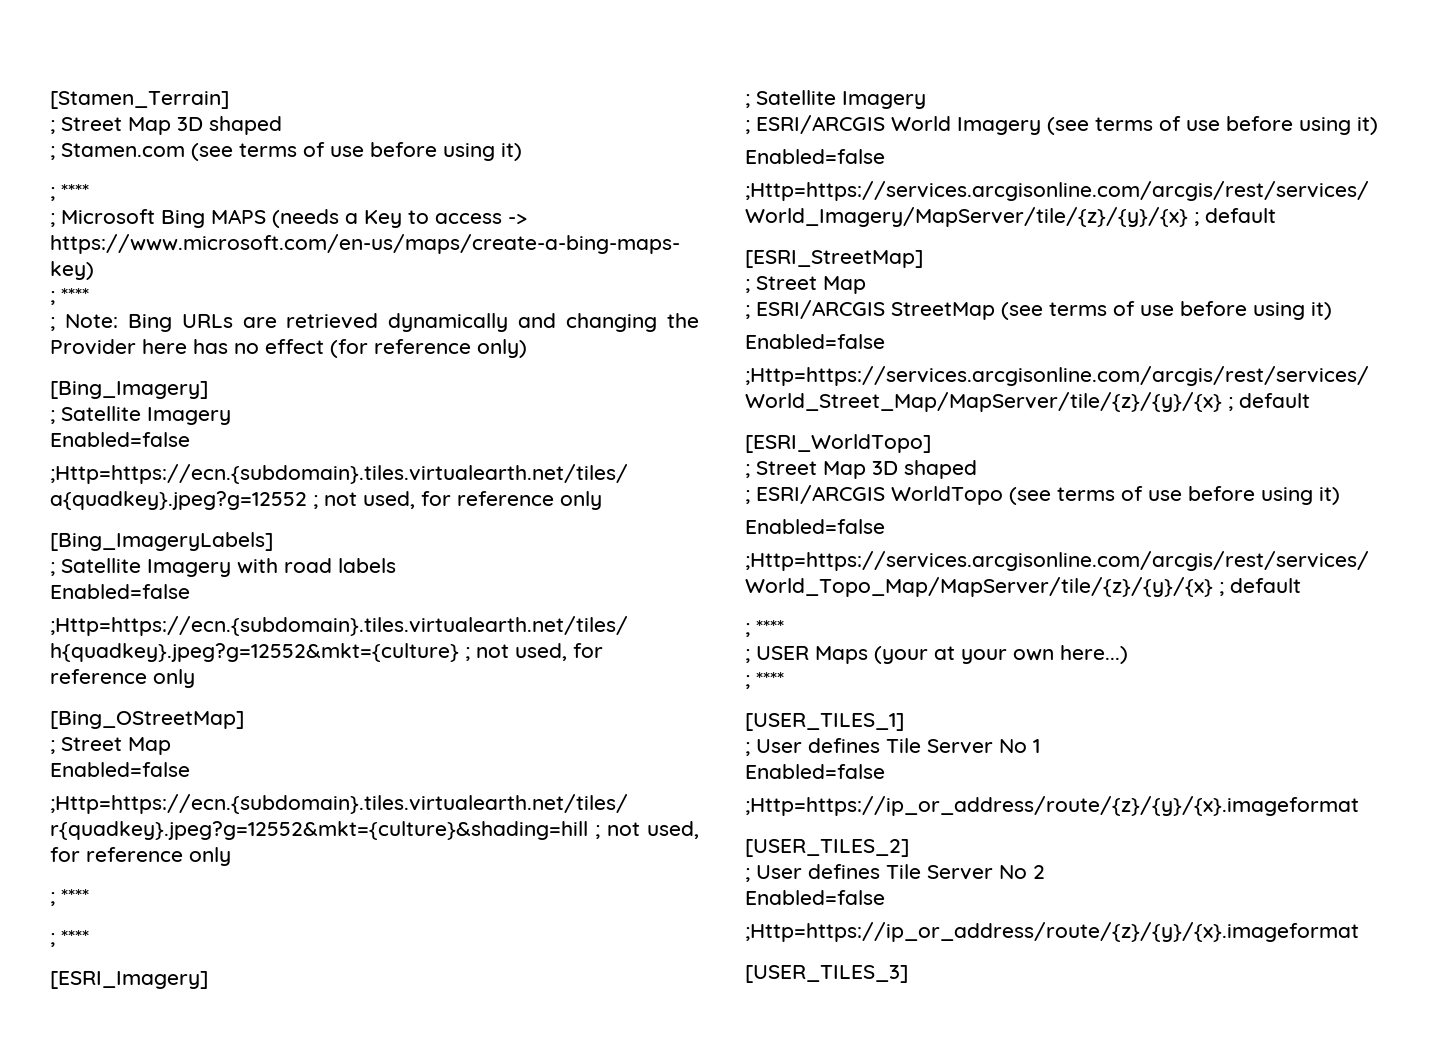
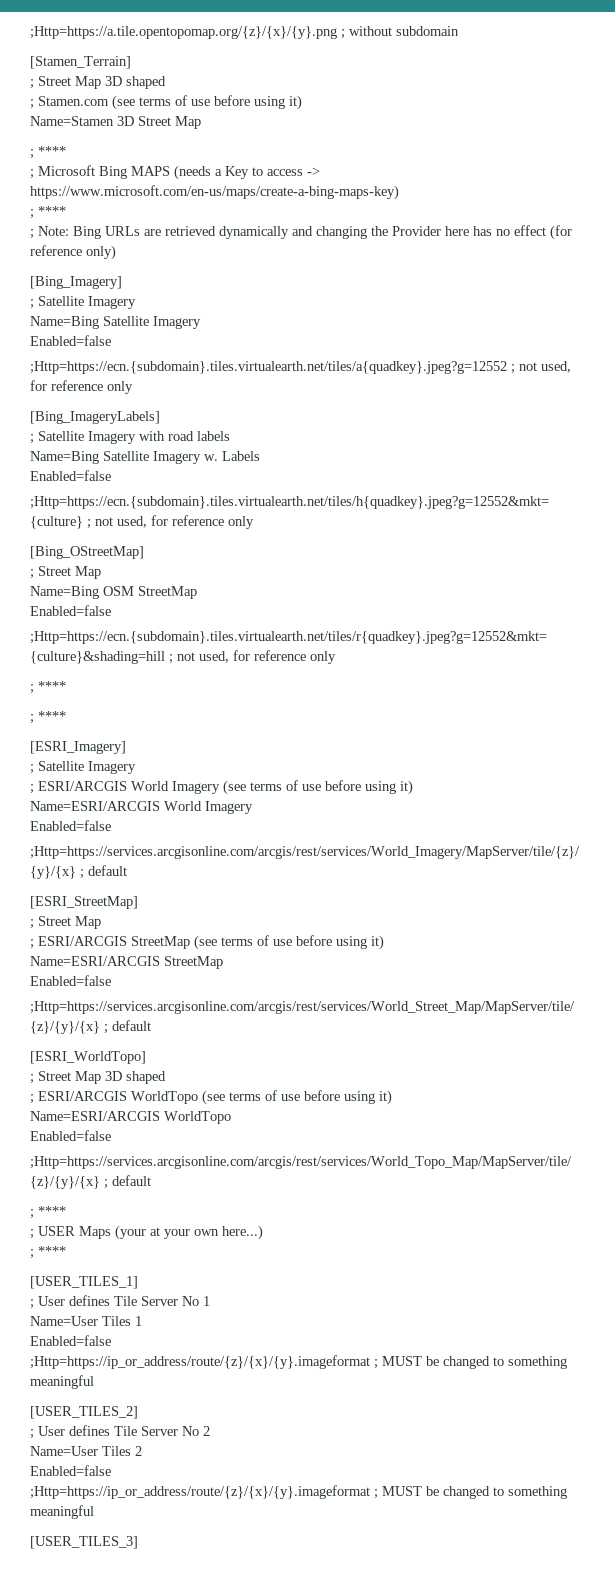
(50, 100) none -> [30,26,459,39] ;Http=https://a.tile.opentopomap.org/{z}/{x}/{y}.png ; without subdomain //
(522, 152) none -> [30,116,201,129] // Name=Stamen 3D Street Map
(231, 416) none -> [30,316,201,329] // Name=Bing Satellite Imagery
(396, 565) none -> [30,451,260,464] // Name=Bing Satellite Imagery w. Labels
(171, 746) none -> [30,586,197,599] // Name=Bing OSM StreetMap
(1378, 126) none -> [30,801,253,814] // Name=ESRI/ARCGIS World Imagery
(1332, 311) none -> [30,956,223,969] // Name=ESRI/ARCGIS StreetMap
(1340, 496) none -> [30,1111,231,1124] // Name=ESRI/ARCGIS WorldTopo
[745,764,885,779] [745,796,1359,816] Enabled=false // ;Http=https://ip_or_address/route/{z}/{y}/{x}.imageformat -> [30,1316,142,1326] [30,1335,111,1346] [30,1355,567,1369] [30,1375,94,1389] Name=User Tiles 1 // Enabled=false // ;Http=https://ip_or_address/route/{z}/{x}/{y}.imageformat ; MUST be changed to something meaningful
[745,890,885,905] [745,922,1359,942] Enabled=false // ;Http=https://ip_or_address/route/{z}/{y}/{x}.imageformat -> [30,1446,142,1456] [30,1465,111,1476] [30,1485,567,1499] [30,1505,94,1519] Name=User Tiles 2 // Enabled=false // ;Http=https://ip_or_address/route/{z}/{x}/{y}.imageformat ; MUST be changed to something meaningful

